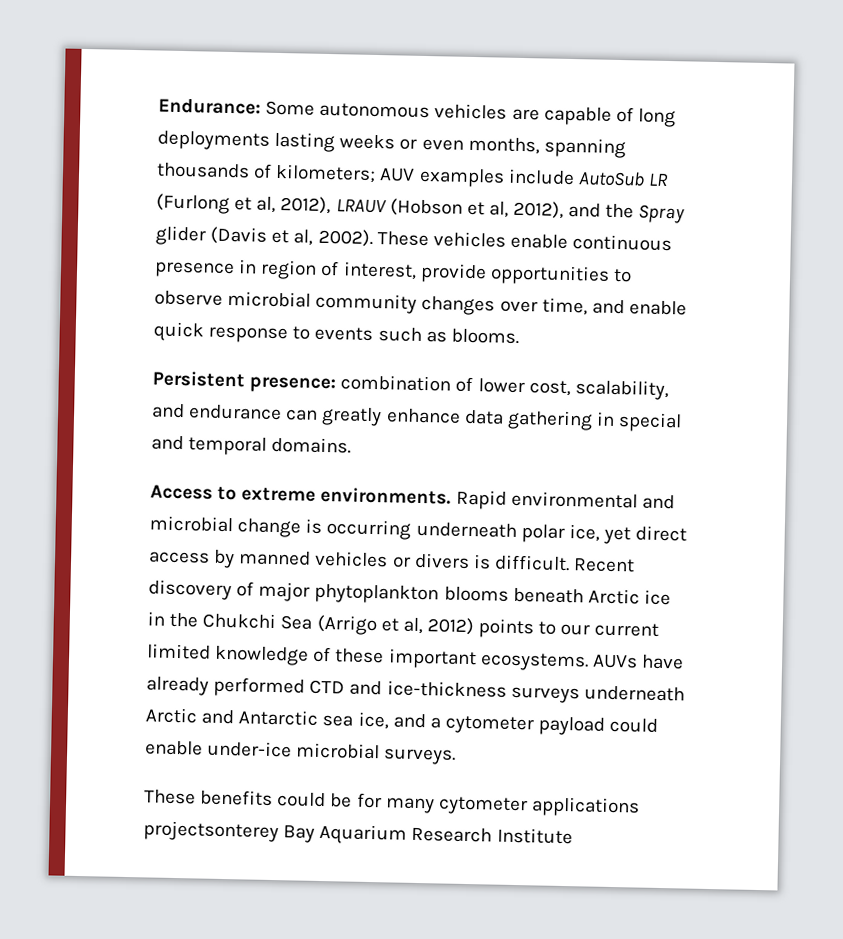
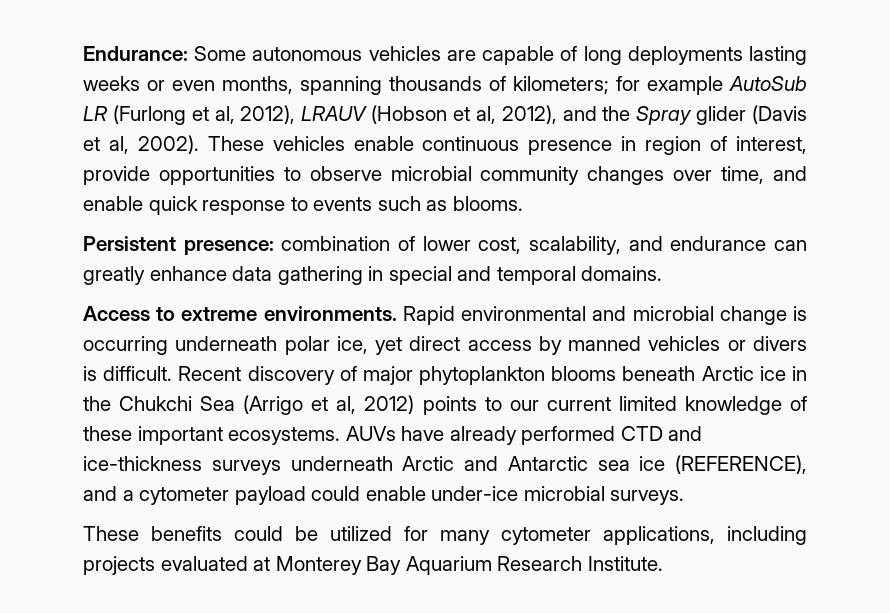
[379,167,575,188] AUV examples include -> [616,76,723,95] for example
[357,711,389,730] ice, -> [639,455,807,474] ice (REFERENCE),
(353, 800) none -> [330,526,392,541] utilized
[530,796,640,818] [143,820,279,843] applications projectsonterey -> [603,526,807,545] [83,556,362,575] applications, including projects evaluated at Monterey
[496,827,573,845] Institute -> [587,556,663,571] Institute.

